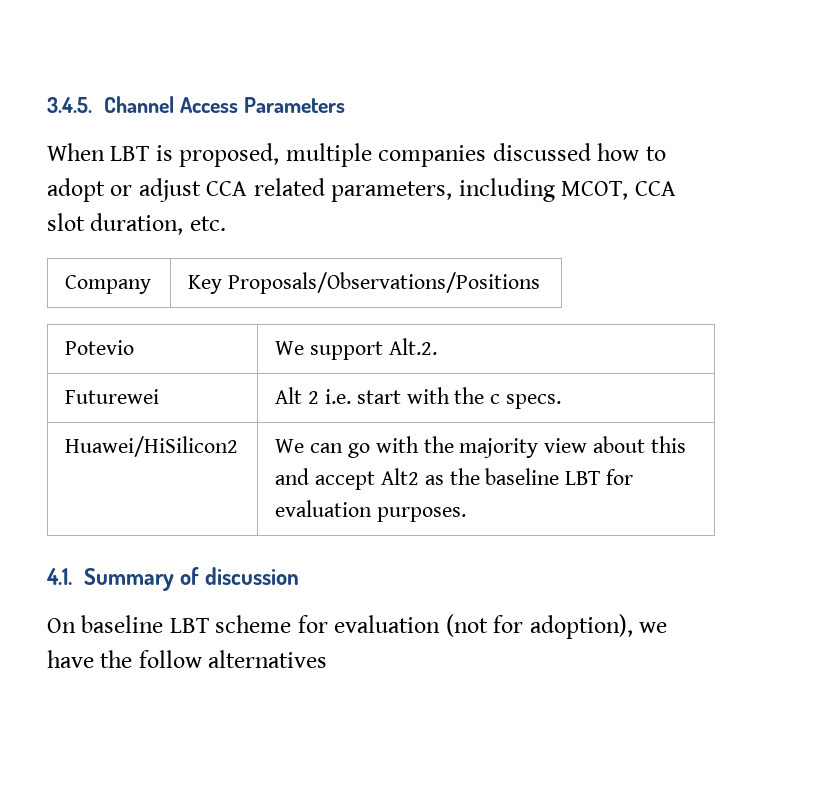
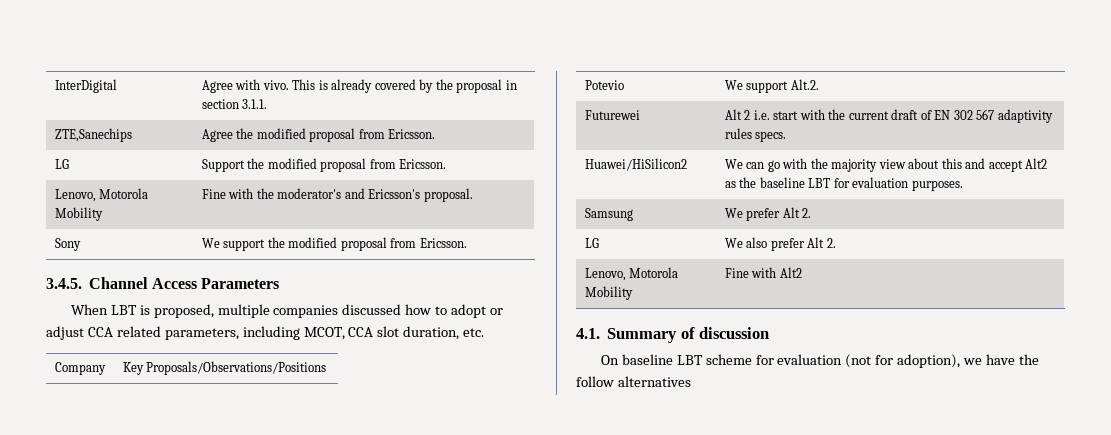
(47, 105) none -> [54,79,117,93] [201,79,517,93] [201,99,268,109] [54,128,132,142] [201,128,436,142] [54,159,69,169] [201,158,447,172] [54,188,149,202] [54,207,103,221] [201,188,473,202] [54,238,81,251] [201,237,467,251] InterDigital | Agree with vivo. This is already covered by the proposal in section 3.1.1. // ZTE,Sanechips | Agree the modified proposal from Ericsson. // LG | Support the modified proposal from Ericsson. // Lenovo, Motorola Mobility | Fine with the moderator's and Ericsson's proposal. // Sony | We support the modified proposal from Ericsson. //
[490,394,501,404] c -> [848,109,1053,123] [724,128,752,139] current draft of EN 302 567 adaptivity rules
(467, 514) none -> [584,208,633,221] [724,207,812,221] [584,238,599,248] [724,237,836,251] [584,267,679,281] [584,286,633,300] [724,267,802,278] // Samsung | We prefer Alt 2. // LG | We also prefer Alt 2. // Lenovo, Motorola Mobility | Fine with Alt2

